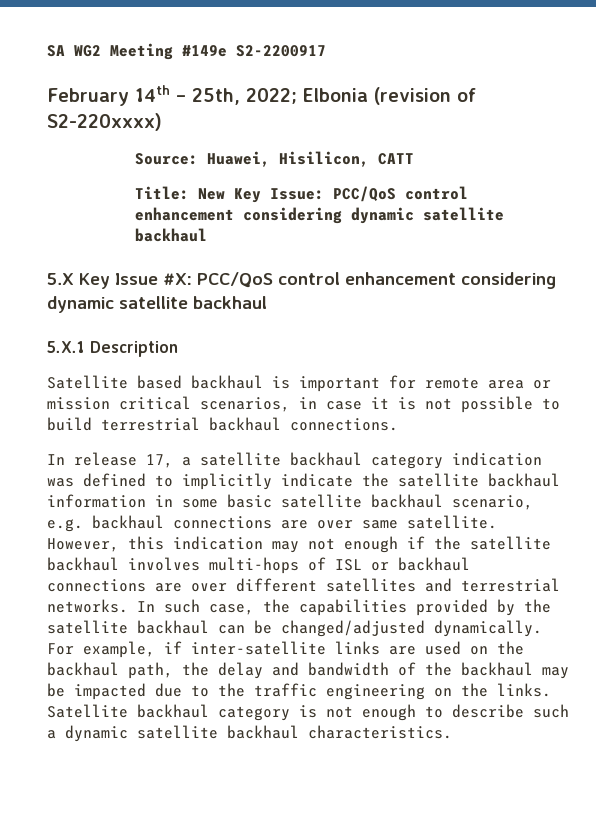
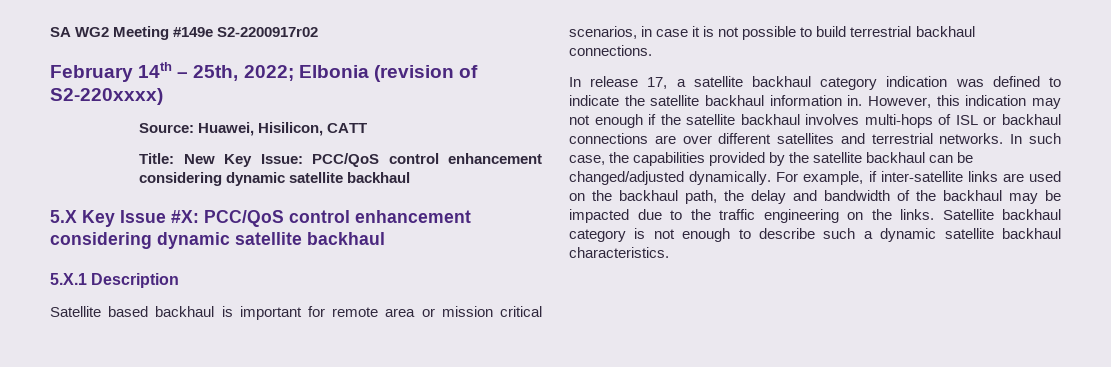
[236,45,326,57] S2-2200917 -> [217,27,319,37] S2-2200917r02
[182,473,272,490] implicitly -> (1061, 82) none
[155,494,533,510] [47,515,497,532] in some basic satellite backhaul scenario, e.g. backhaul connections are over same satellite. -> [847,95,863,106] in.

